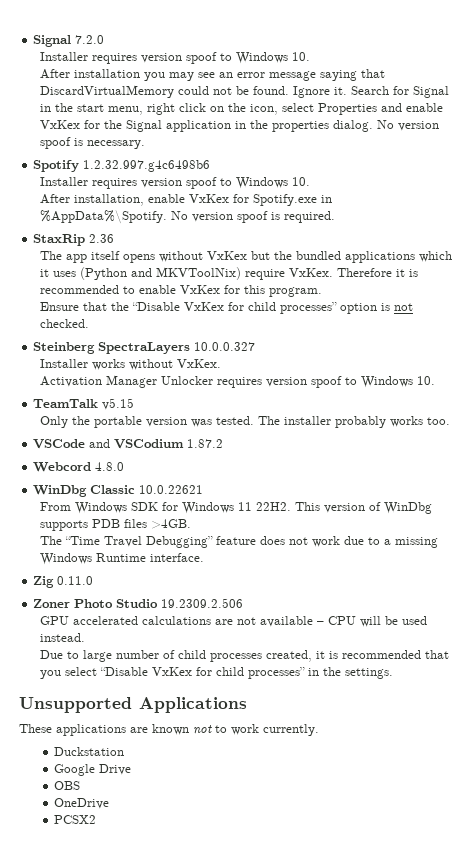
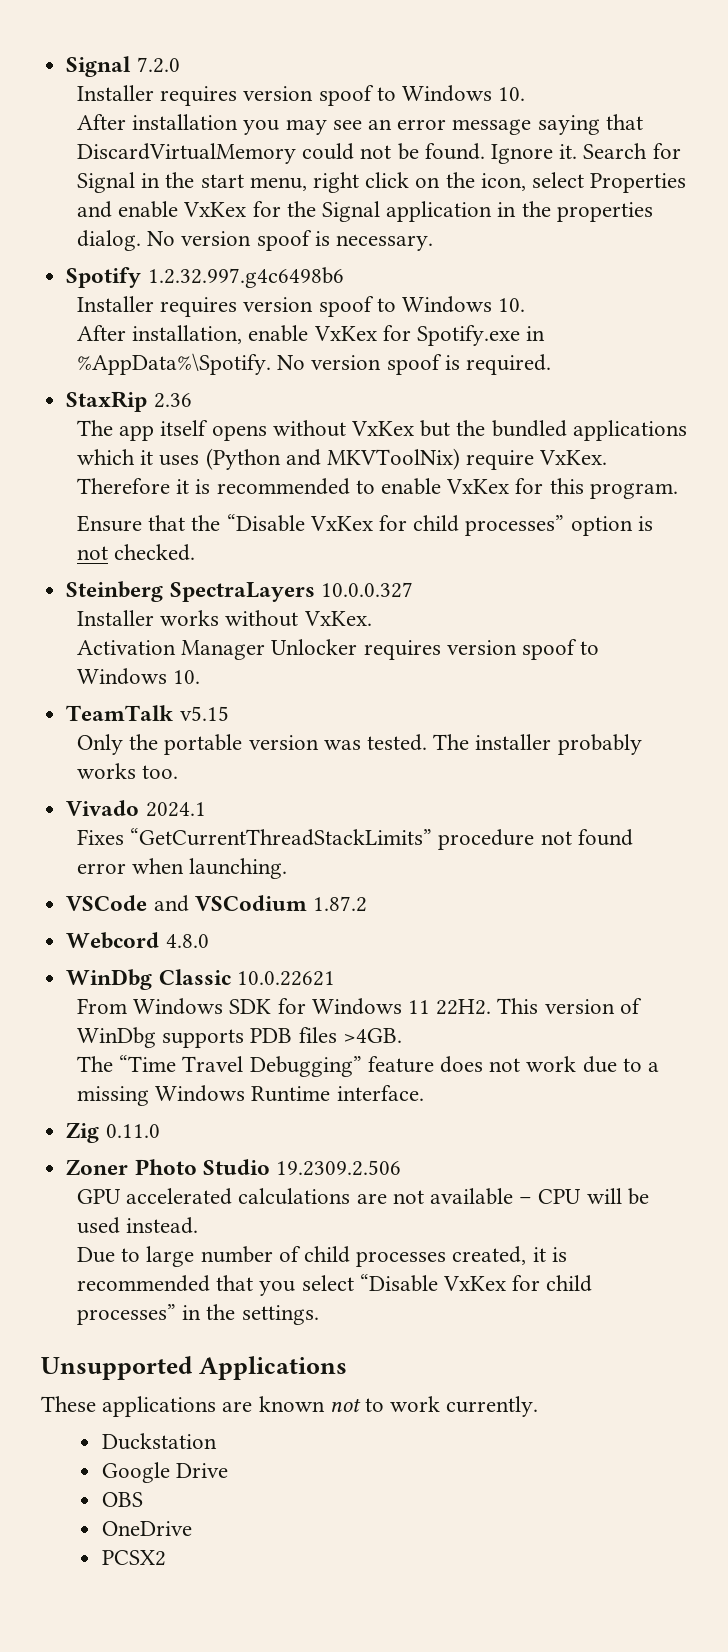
(451, 421) none -> [66,800,206,817] [76,828,633,850] [76,858,288,879] // Vivado 2024.1 // Fixes “GetCurrentThreadStackLimits” procedure not found error when launching.

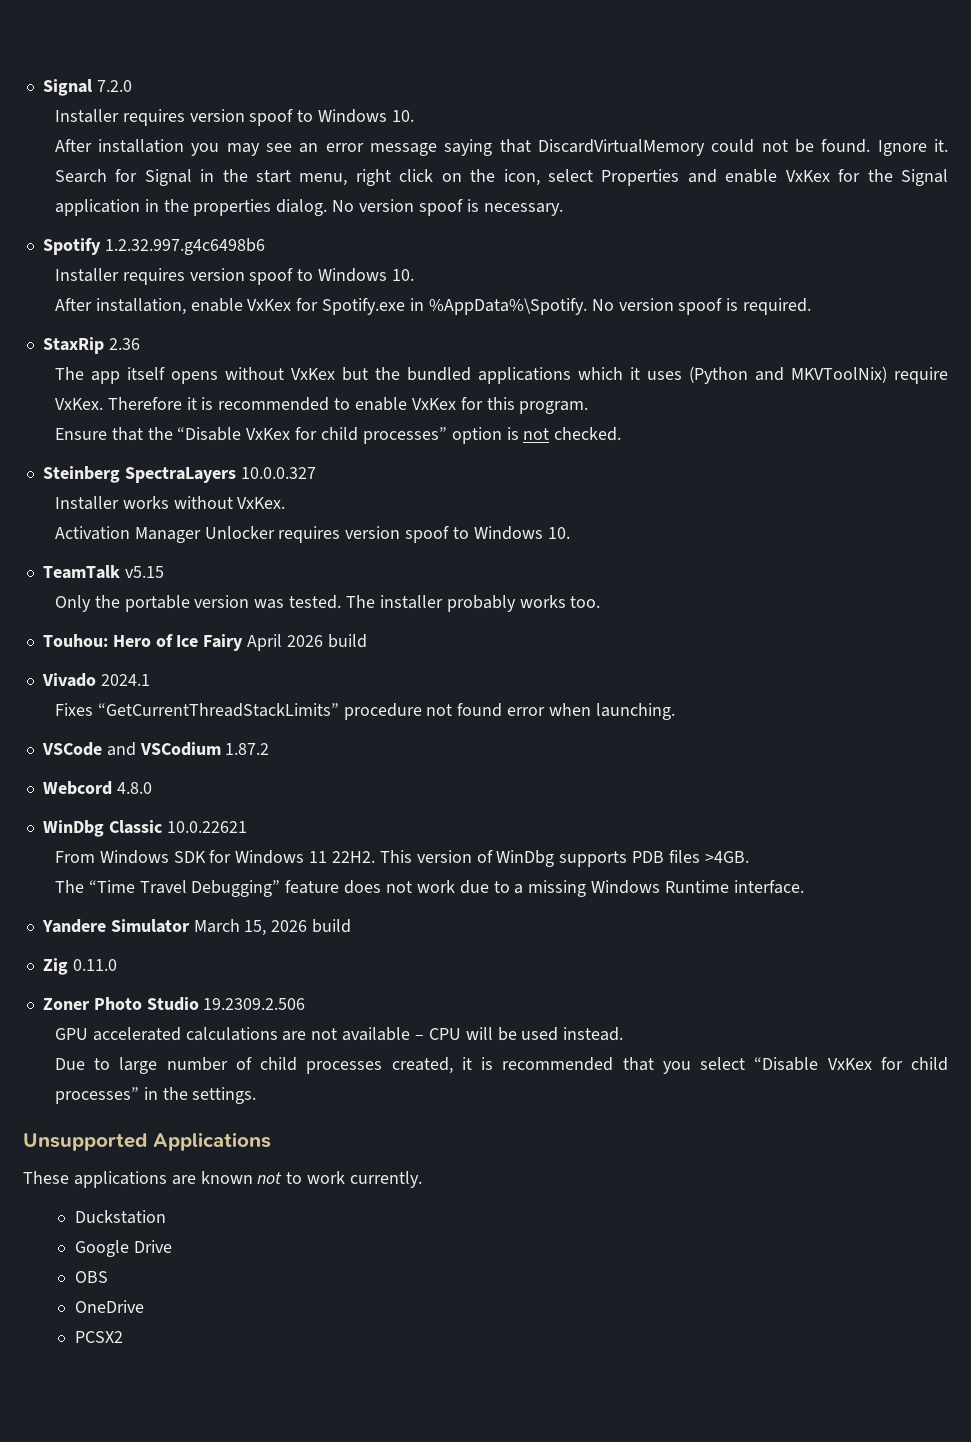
(179, 772) none -> [42,634,367,651] // Touhou: Hero of Ice Fairy April 2026 build
(424, 1093) none -> [41,919,352,936] // Yandere Simulator March 15, 2026 build

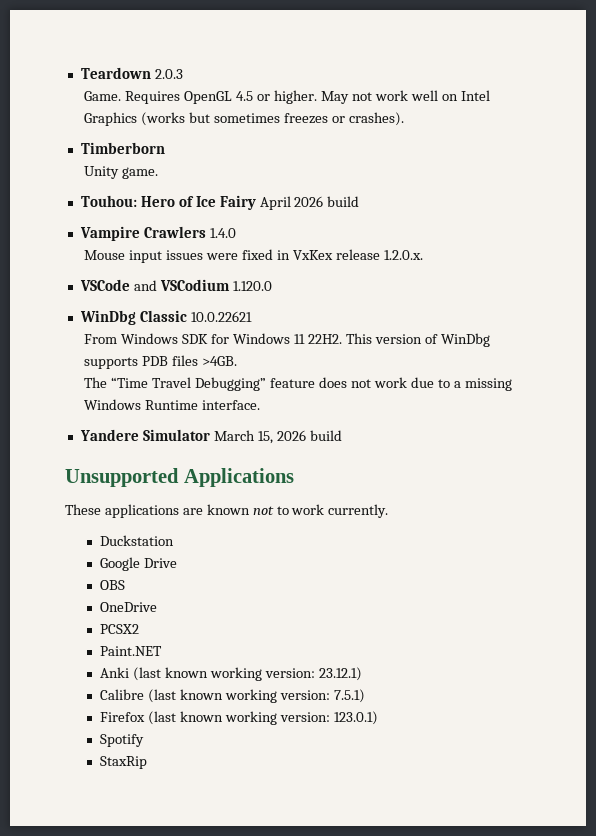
[42,79,132,96] [54,109,414,126] [54,139,949,156] [54,169,948,186] [54,199,563,216] [42,238,265,255] [54,268,414,285] [54,298,812,315] [42,337,140,354] [54,366,949,384] [54,397,589,414] [54,427,622,444] [42,466,316,483] [54,496,286,510] [54,526,570,543] [42,565,164,579] [54,595,601,612] Signal 7.2.0 // Installer requires version spoof to Windows 10. // After installation you may see an error message saying that DiscardVirtualMemory could not be found. Ignore it. Search for Signal in the start menu, right click on the icon, select Properties and enable VxKex for the Signal application in the properties dialog. No version spoof is necessary. // Spotify 1.2.32.997.g4c6498b6 // Installer requires version spoof to Windows 10. // After installation, enable VxKex for Spotify.exe in %AppData%\Spotify. No version spoof is required. // StaxRip 2.36 // The app itself opens without VxKex but the bundled applications which it uses (Python and MKVToolNix) require VxKex. Therefore it is recommended to enable VxKex for this program. // Ensure that the “Disable VxKex for child processes” option is not checked. // Steinberg SpectraLayers 10.0.0.327 // Installer works without VxKex. // Activation Manager Unlocker requires version spoof to Windows 10. // TeamTalk v5.15 // Only the portable version was tested. The installer probably works too. -> [80,67,183,79] [84,90,490,104] [84,112,404,126] [80,142,165,154] [84,166,159,179] Teardown 2.0.3 // Game. Requires OpenGL 4.5 or higher. May not work well on Intel Graphics (works but sometimes freezes or crashes). // Timberborn // Unity game.
[41,673,150,687] [54,703,675,720] Vivado 2024.1 // Fixes “GetCurrentThreadStackLimits” procedure not found error when launching. -> [79,226,236,241] [84,249,423,263] Vampire Crawlers 1.4.0 // Mouse input issues were fixed in VxKex release 1.2.0.x.
[225,743,270,755] [42,781,152,795] 1.87.2 // Webcord 4.8.0 -> [232,281,272,291] 1.120.0
[42,958,117,975] [42,997,306,1011] [54,1027,624,1041] [54,1057,949,1074] [54,1087,257,1104] // Zig 0.11.0 // Zoner Photo Studio 19.2309.2.506 // GPU accelerated calculations are not available – CPU will be used instead. // Due to large number of child processes created, it is recommended that you select “Disable VxKex for child processes” in the settings. -> (342, 435) none
(123, 1337) none -> [100,646,163,656] [100,667,363,681] [100,689,366,703] [100,711,379,725] [100,734,145,747] [100,756,148,769] // Paint.NET // Anki (last known working version: 23.12.1) // Calibre (last known working version: 7.5.1) // Firefox (last known working version: 123.0.1) // Spotify // StaxRip

